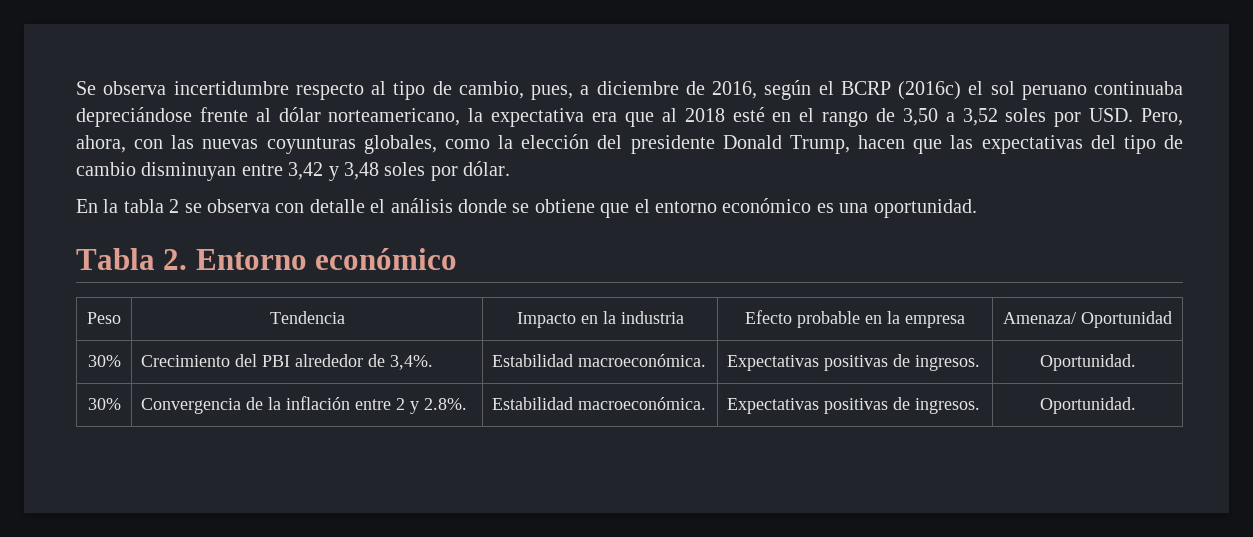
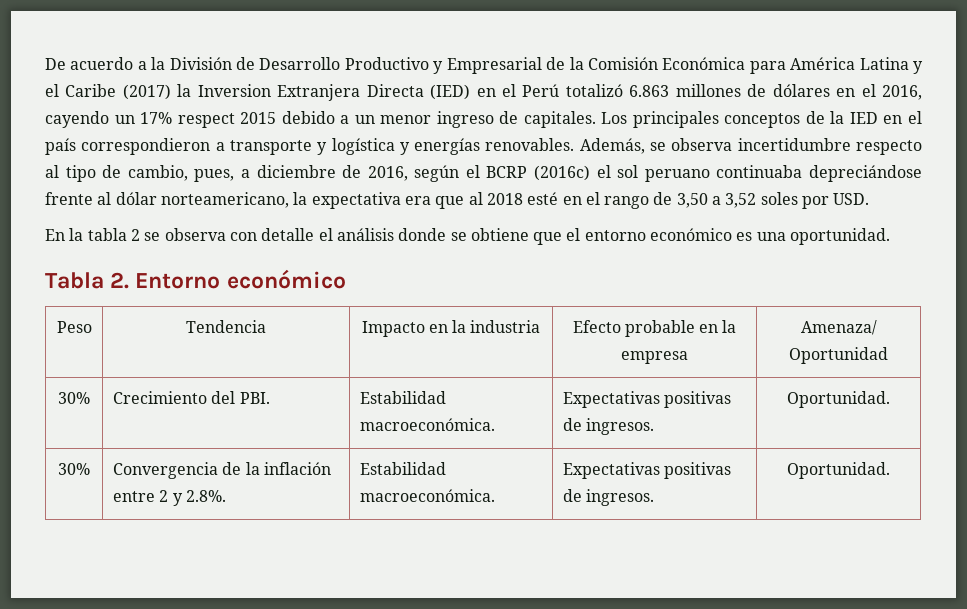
[76,81,96,95] Se -> [45,57,923,74] [45,84,923,101] [45,111,922,128] [45,138,667,155] De acuerdo a la División de Desarrollo Productivo y Empresarial de la Comisión Económica para América Latina y el Caribe (2017) la Inversion Extranjera Directa (IED) en el Perú totalizó 6.863 millones de dólares en el 2016, cayendo un 17% respect 2015 debido a un menor ingreso de capitales. Los principales conceptos de la IED en el país correspondieron a transporte y logística y energías renovables. Además, se
[1141,108,1184,126] [76,134,1183,154] [76,161,511,181] Pero, ahora, con las nuevas coyunturas globales, como la elección del presidente Donald Trump, hacen que las expectativas del tipo de cambio disminuyan entre 3,42 y 3,48 soles por dólar. -> (870, 199) none
[262,354,434,370] PBI alrededor de 3,4%. -> [239,392,270,404] PBI.

